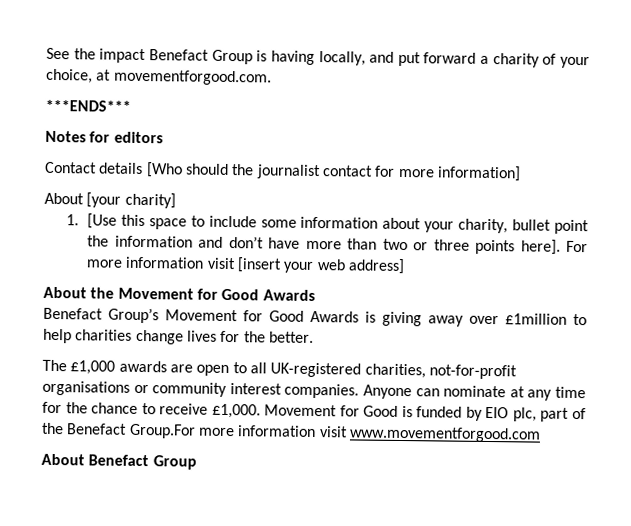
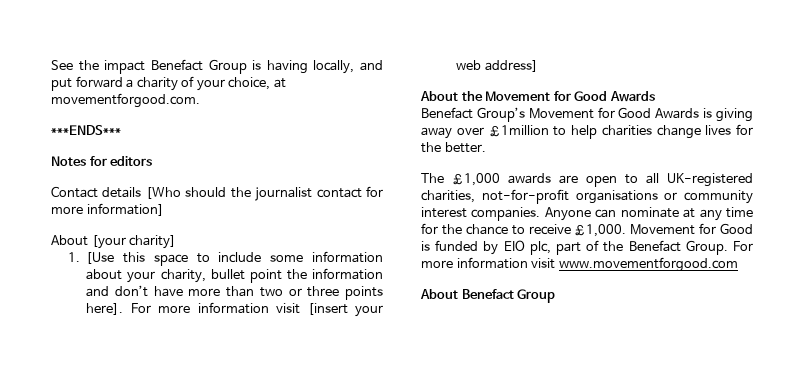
[128,423,196,439] Group.For -> [685,240,753,255] Group. For

